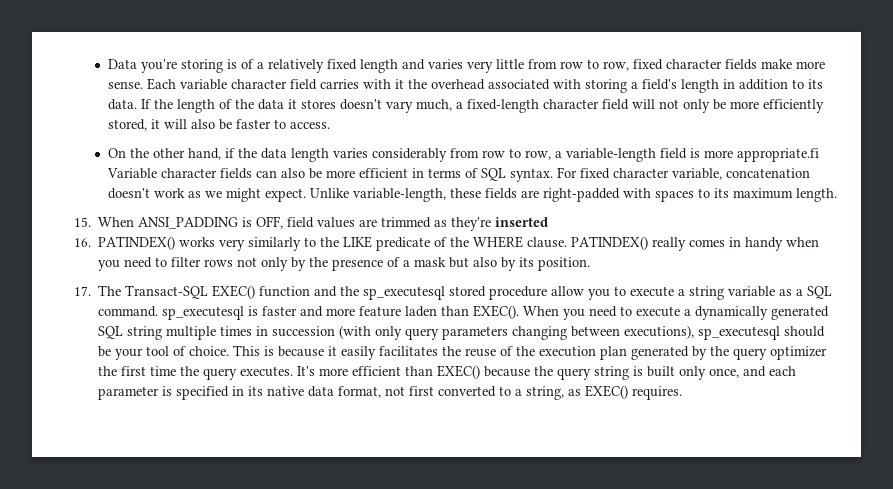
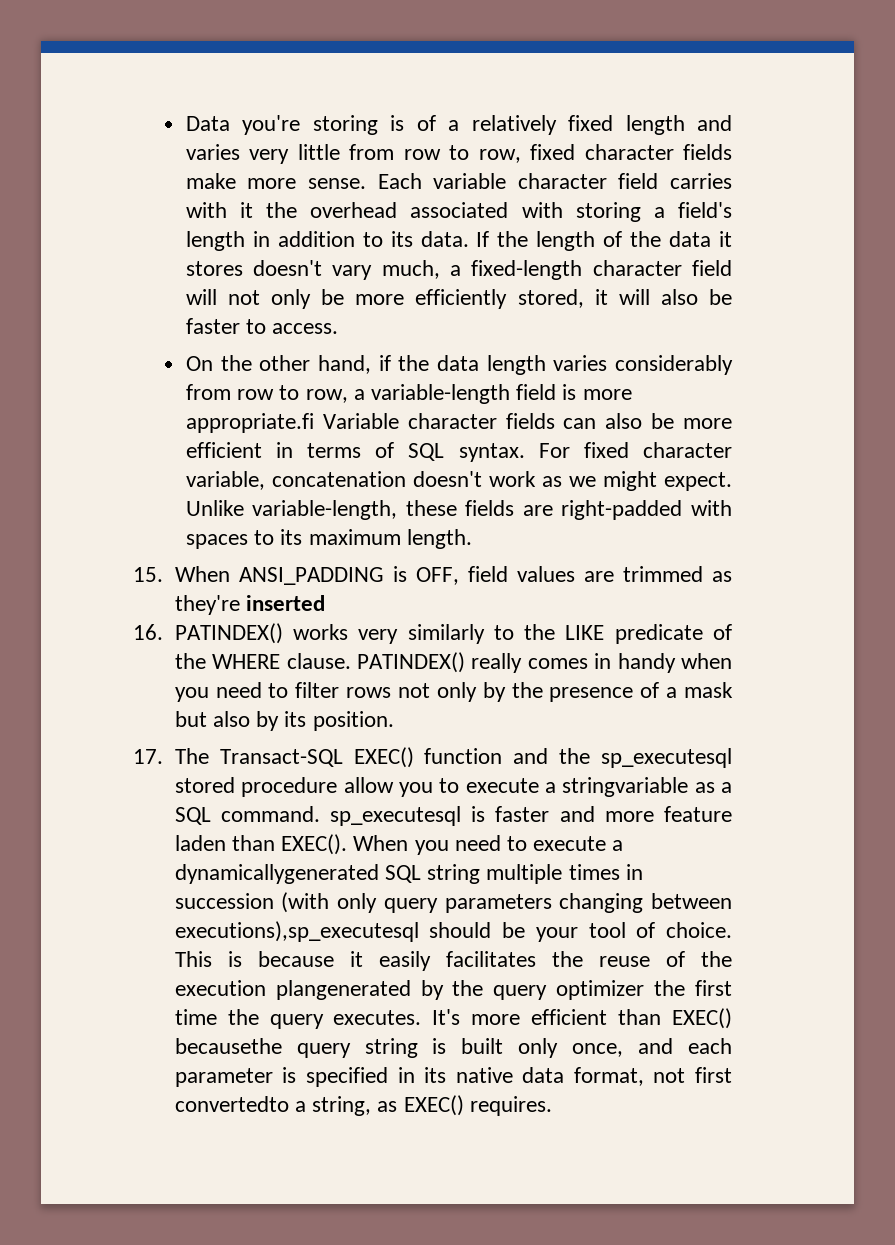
[688,286,775,300] string variable -> [562,777,689,797] stringvariable
[694,306,829,320] dynamically generated -> [174,864,379,884] dynamicallygenerated
[623,325,780,340] executions), sp_executesql -> [174,921,419,942] executions),sp_executesql
[599,346,689,360] plan generated -> [275,980,411,1000] plangenerated
[483,366,553,377] because the -> [174,1038,282,1054] becausethe
[437,386,511,397] converted to -> [174,1096,289,1112] convertedto

